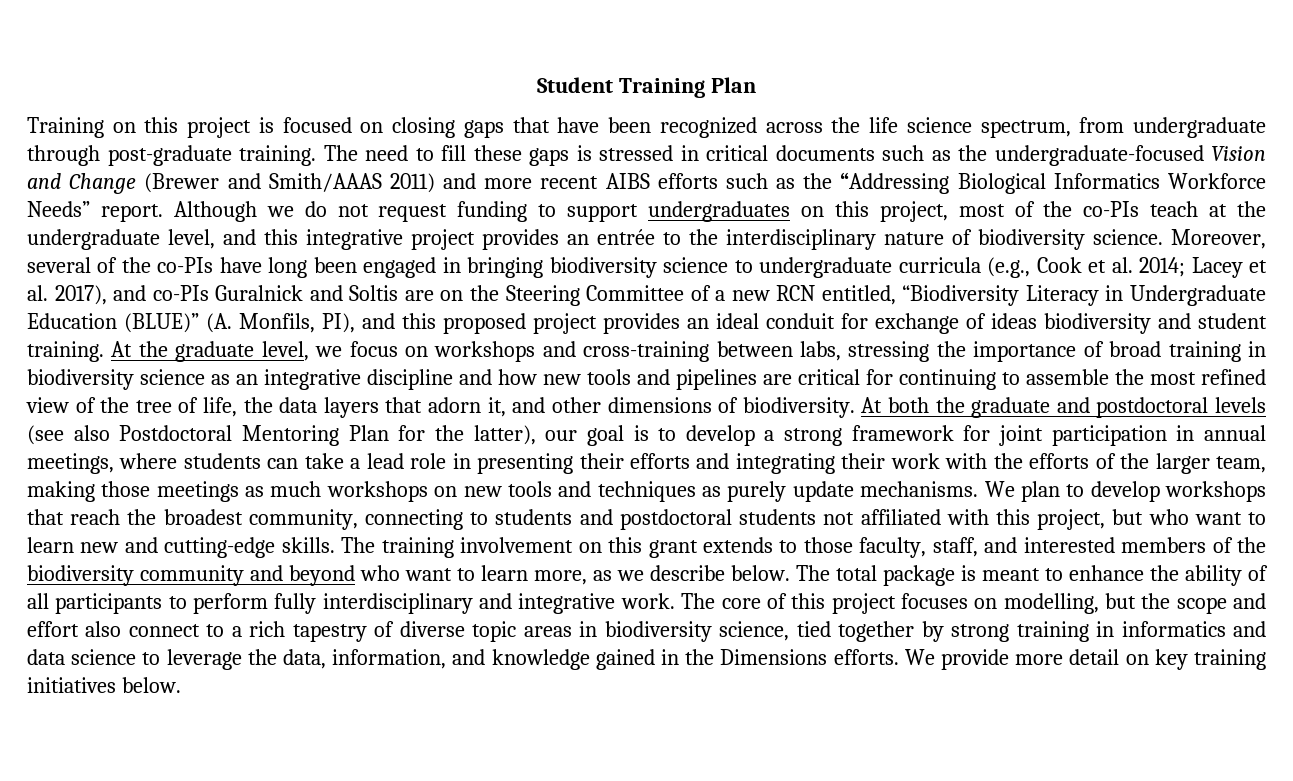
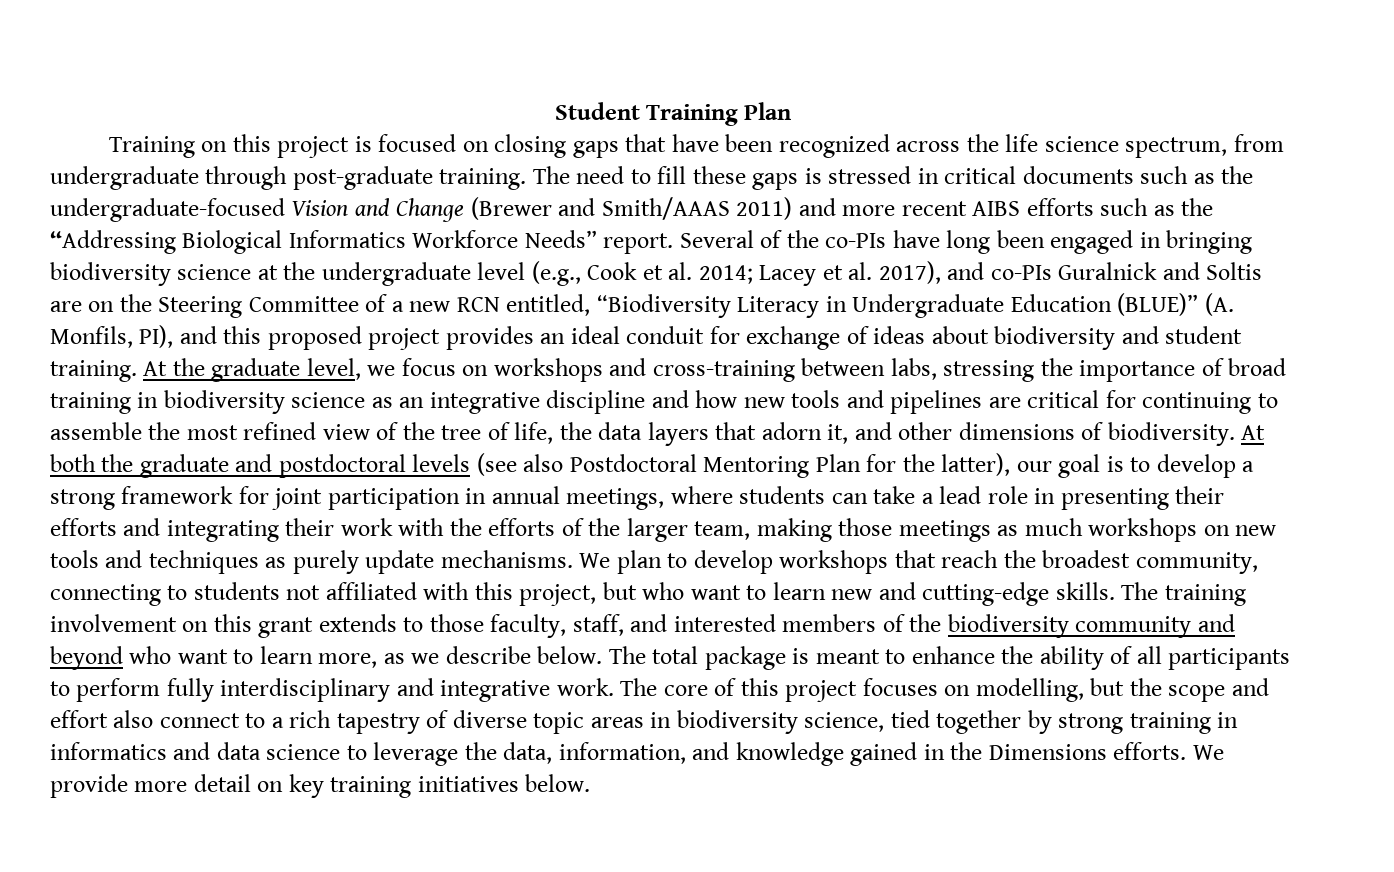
[173,201,1266,222] [27,229,1266,250] [27,257,91,273] Although we do not request funding to support undergraduates on this project, most of the co-PIs teach at the undergraduate level, and this integrative project provides an entrée to the interdisciplinary nature of biodiversity science. Moreover, several -> [679,230,754,248] Several
[734,257,981,278] to undergraduate curricula -> [257,262,526,286] at the undergraduate level
(1037, 321) none -> [931,326,989,344] about
[579,509,817,530] and postdoctoral students -> (280, 591) none

